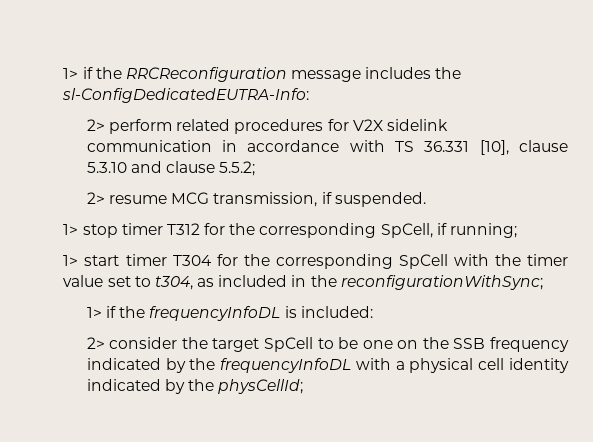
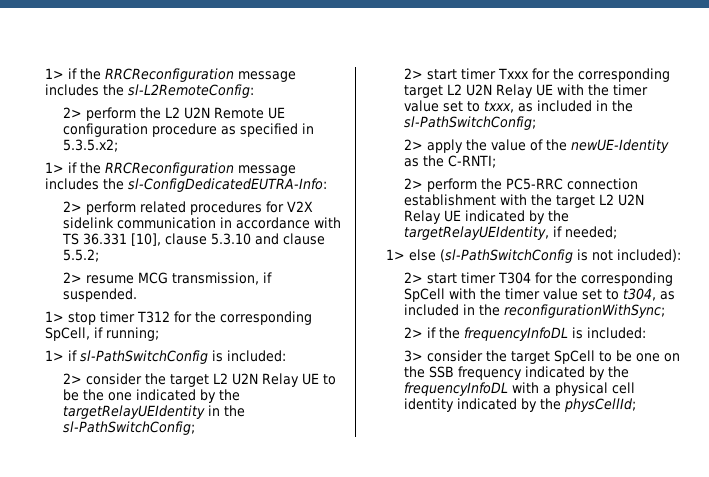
[63,67,462,82] 1> if the RRCReconfiguration message includes the -> [44,68,296,82] [44,84,254,98] [62,107,285,121] [62,123,314,137] [62,139,118,152] [44,162,296,176] [44,178,124,190] 1> if the RRCReconfiguration message includes the sl-L2RemoteConfig: // 2> perform the L2 U2N Remote UE configuration procedure as specified in 5.3.5.x2; // 1> if the RRCReconfiguration message includes the
(79, 260) none -> [67,350,286,364] [62,373,336,387] [62,389,240,403] [62,405,245,419] [62,421,195,435] [403,68,670,82] [403,84,648,98] [403,100,633,113] [403,116,536,130] [403,139,669,153] [403,155,496,168] [403,178,638,192] [403,194,644,208] [403,210,569,224] [403,226,617,240] [385,249,681,263] [403,272,423,283] if sl-PathSwitchConfig is included: // 2> consider the target L2 U2N Relay UE to be the one indicated by the targetRelayUEIdentity in the sl-PathSwitchConfig; // 2> start timer Txxx for the corresponding target L2 U2N Relay UE with the timer value set to txxx, as included in the sl-PathSwitchConfig; // 2> apply the value of the newUE-Identity as the C-RNTI; // 2> perform the PC5-RRC connection establishment with the target L2 U2N Relay UE indicated by the targetRelayUEIdentity, if needed; // 1> else (sl-PathSwitchConfig is not included): // 2>
[86,307,102,318] 1> -> [403,327,423,338] 2>
[86,337,105,349] 2> -> [403,350,423,362] 3>

